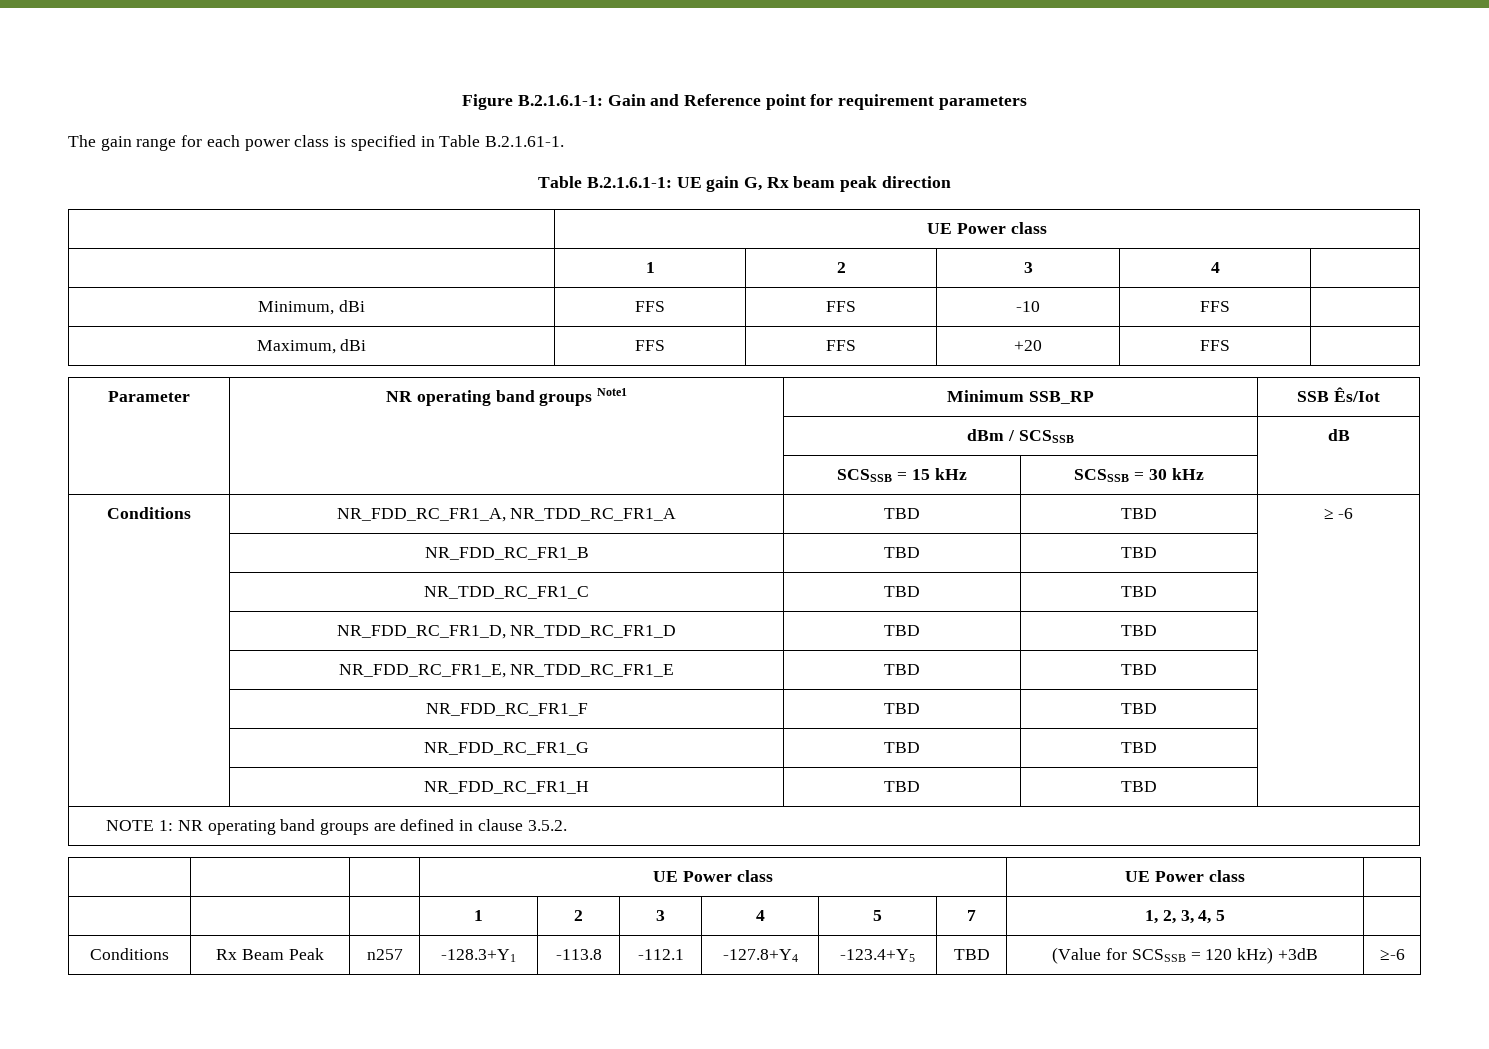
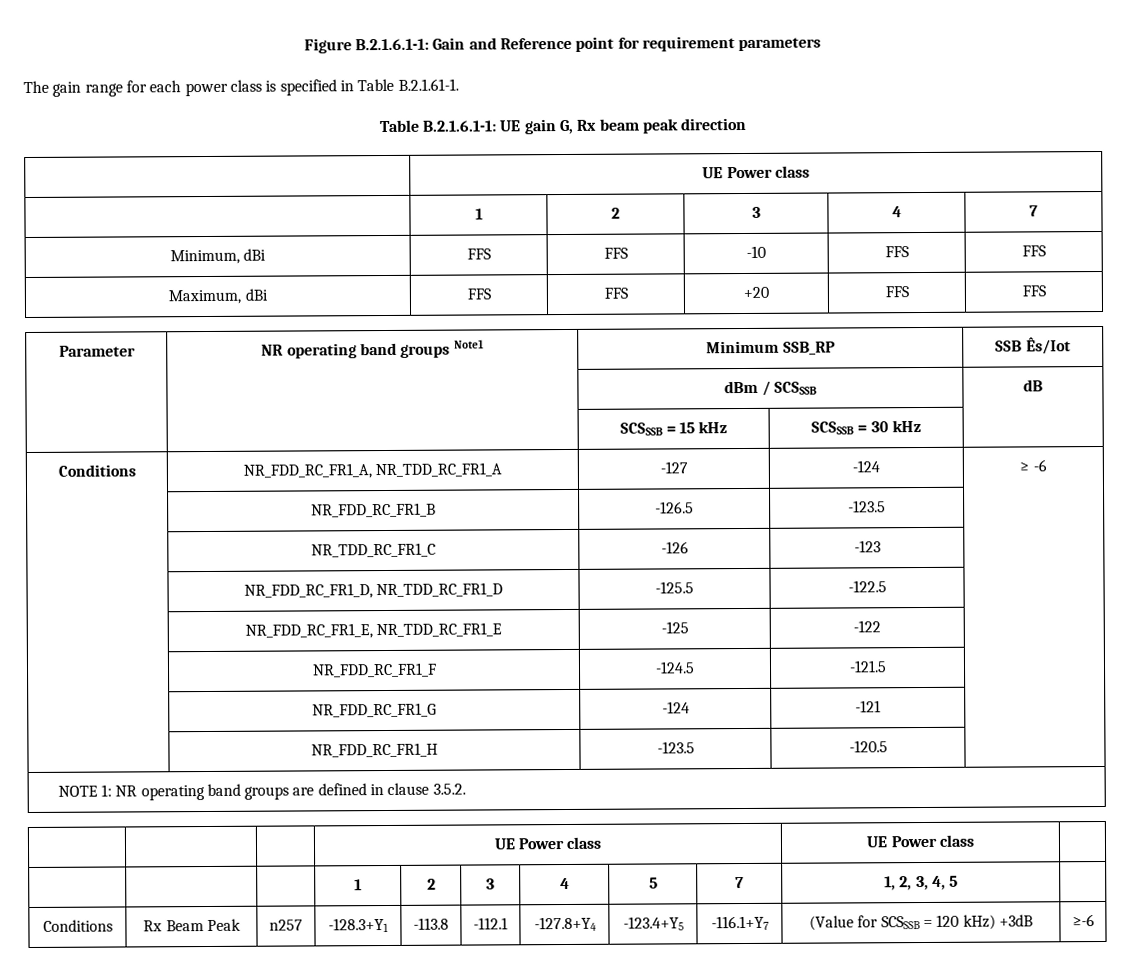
(1220, 267) none -> [1029,205,1038,217] 7
(1230, 306) none -> [1021,245,1046,257] FFS
(1230, 345) none -> [1021,285,1046,297] FFS
[884,508,920,519] [1121,508,1157,519] TBD | TBD -> [659,461,688,474] [852,460,880,473] -127 | -124
[884,547,920,558] [1121,547,1157,558] TBD | TBD -> [655,501,694,514] [848,500,886,513] -126.5 | -123.5
[884,586,920,597] [1121,586,1157,597] TBD | TBD -> [660,541,689,554] [853,540,881,553] -126 | -123
[884,625,920,636] [1121,625,1157,636] TBD | TBD -> [655,581,694,594] [847,580,887,593] -125.5 | -122.5
[884,664,920,675] [1121,664,1157,675] TBD | TBD -> [660,621,689,634] [853,620,881,633] -125 | -122
[884,703,920,714] [1121,703,1157,714] TBD | TBD -> [655,661,695,674] [848,660,887,673] -124.5 | -121.5
[884,742,920,753] [1121,742,1157,753] TBD | TBD -> [661,701,690,714] [855,700,881,713] -124 | -121
[884,781,920,792] [1121,781,1157,792] TBD | TBD -> [656,741,695,754] [848,740,888,753] -123.5 | -120.5
[953,949,990,960] TBD -> [710,915,769,931] -116.1+Y7

